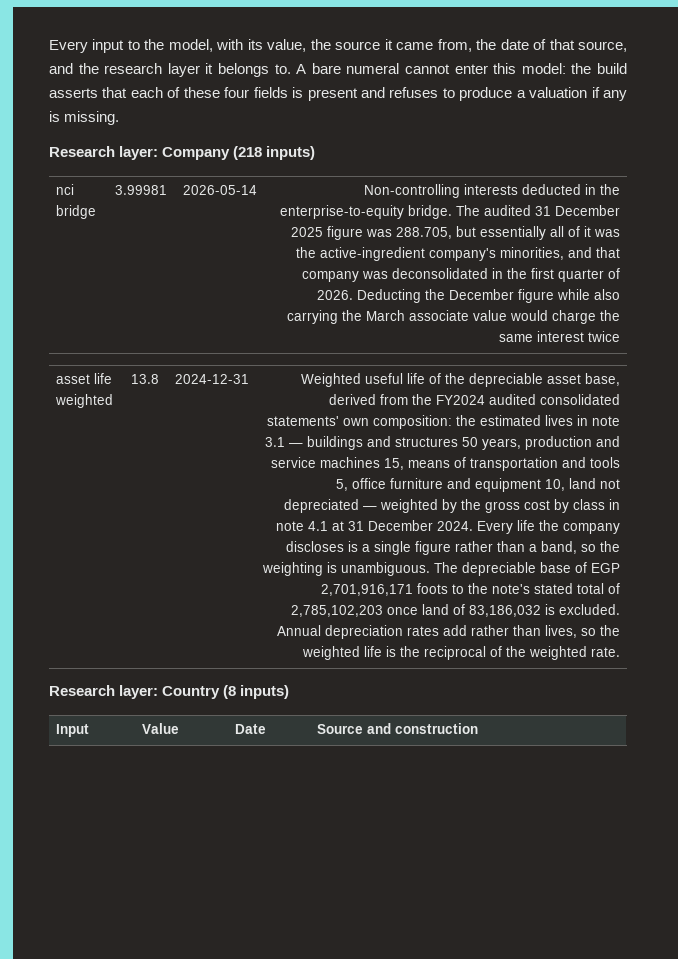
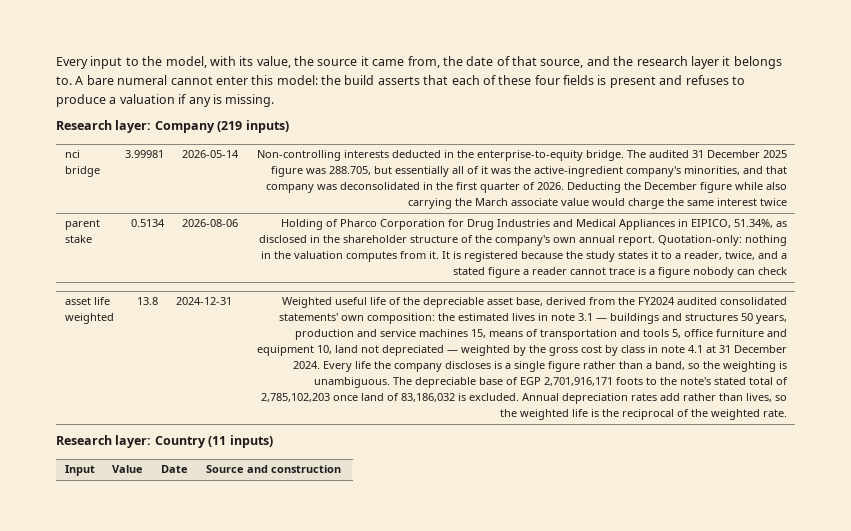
[233,146,263,160] (218 -> [217,121,243,132] (219
(620, 336) none -> [64,219,100,230] [64,235,92,243] [130,219,165,227] [181,219,238,227] [280,219,787,230] [258,235,787,246] [260,251,787,262] [452,267,787,278] // parent stake | 0.5134 | 2026-08-06 | Holding of Pharco Corporation for Drug Industries and Medical Appliances in EIPICO, 51.34%, as disclosed in the shareholder structure of the company's own annual report. Quotation-only: nothing in the valuation computes from it. It is registered because the study states it to a reader, twice, and a stated figure a reader cannot trace is a figure nobody can check
[223,685,237,699] (8 -> [208,436,227,447] (11

